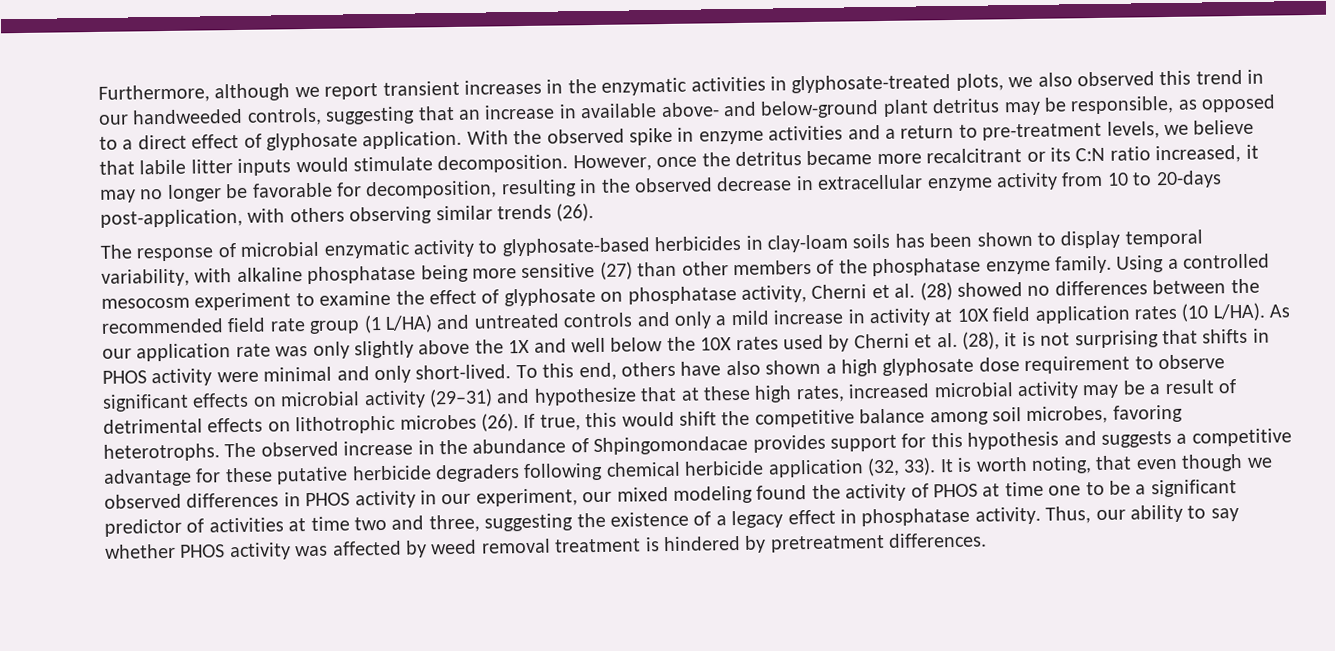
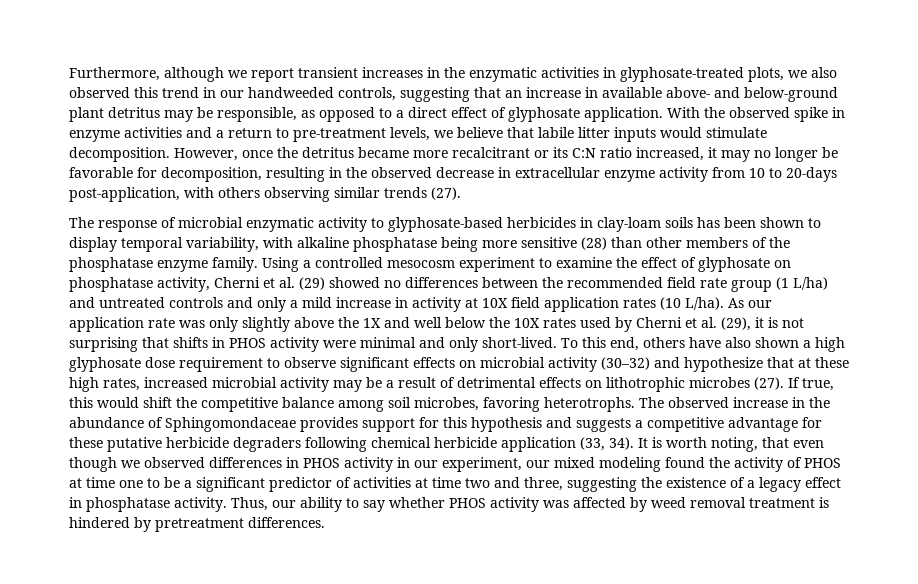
[556,203,595,222] (26). -> [431,187,461,200] (27).
[599,261,633,280] (27) -> [581,237,607,250] (28)
[919,282,953,301] (28) -> [299,277,325,290] (29)
[385,314,433,333] L/HA) -> [793,277,828,290] L/ha)
[1212,302,1265,322] L/HA). -> [685,297,724,310] L/ha).
[961,331,1000,350] (28), -> [721,317,751,331] (29),
[429,388,493,408] (29–31) -> [601,357,650,370] (30–32)
[481,413,519,432] (26). -> [754,377,784,390] (27).
[593,435,749,456] Shpingomondacae -> [165,417,296,432] Sphingomondaceae
[866,457,937,477] (32, 33). -> [580,437,634,451] (33, 34).

